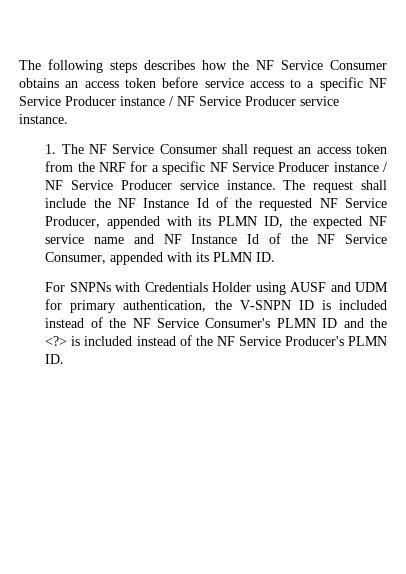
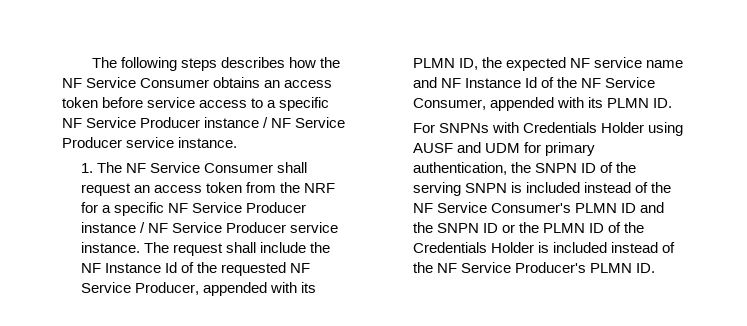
[239,300,314,310] V-SNPN ID -> [535,162,637,173] [412,182,507,196] SNPN ID of the serving SNPN
[45,336,68,346] <?> -> [436,222,645,233] [412,242,534,253] SNPN ID or the PLMN ID of the Credentials Holder

